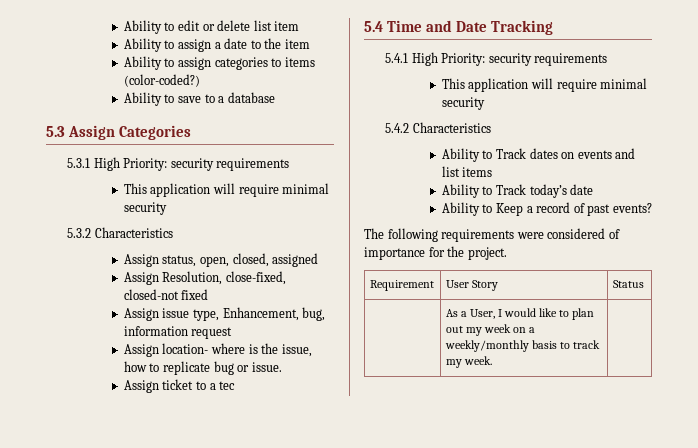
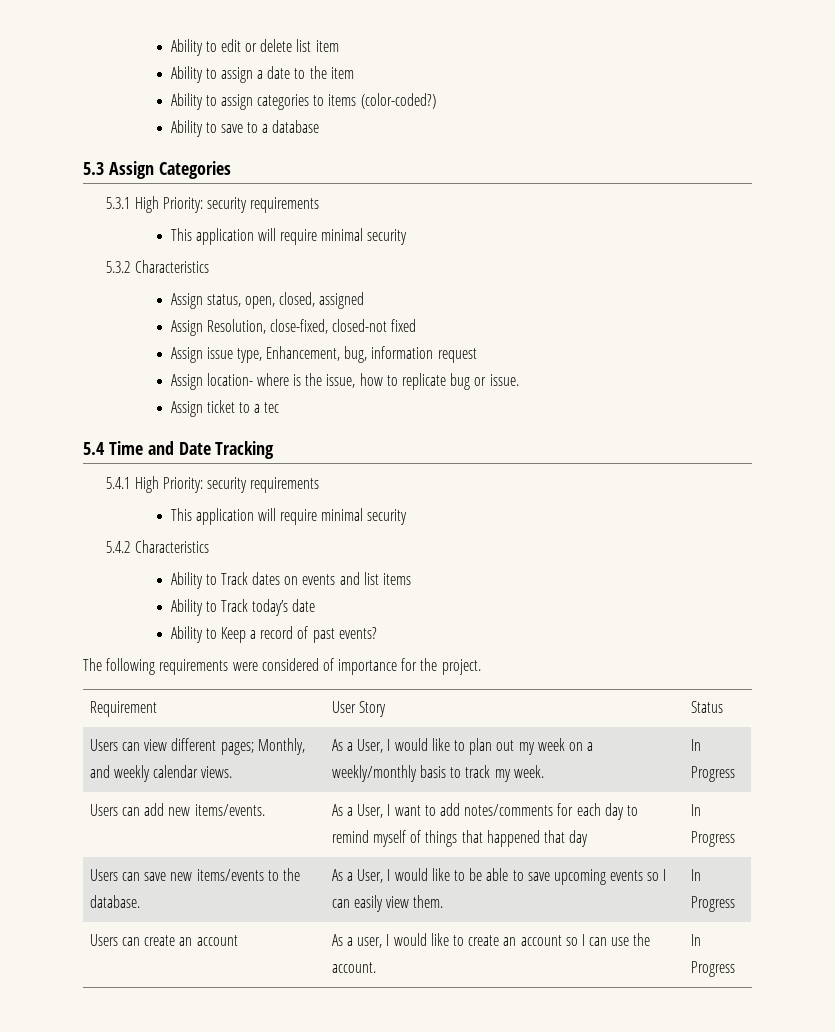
(644, 284) none -> [89,738,305,755] [89,765,233,782] Users can view different pages; Monthly, and weekly calendar views.
(492, 360) none -> [690,739,701,751] [690,766,735,782] [89,803,265,816] [331,803,638,820] [331,830,589,847] [690,804,701,816] [690,831,735,847] [89,868,300,881] [89,895,140,908] [331,868,667,885] [331,895,444,912] [690,869,701,881] [690,896,735,912] [89,934,238,946] [331,933,651,948] [331,962,376,973] [690,934,701,946] [690,961,735,977] In Progress // Users can add new items/events. | As a User, I want to add notes/comments for each day to remind myself of things that happened that day | In Progress // Users can save new items/events to the database. | As a User, I would like to be able to save upcoming events so I can easily view them. | In Progress // Users can create an account | As a user, I would like to create an account so I can use the account. | In Progress

